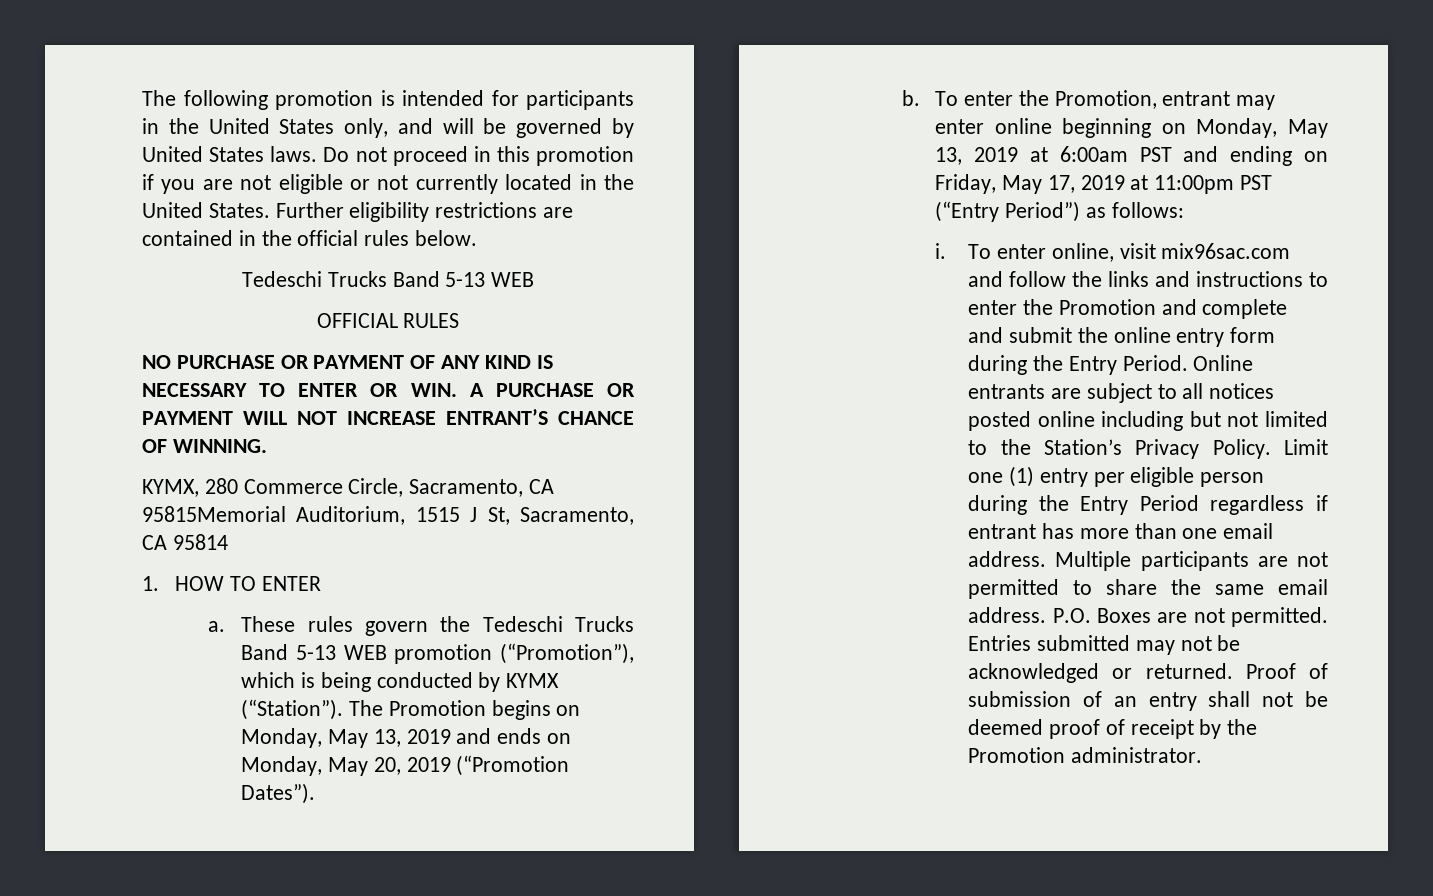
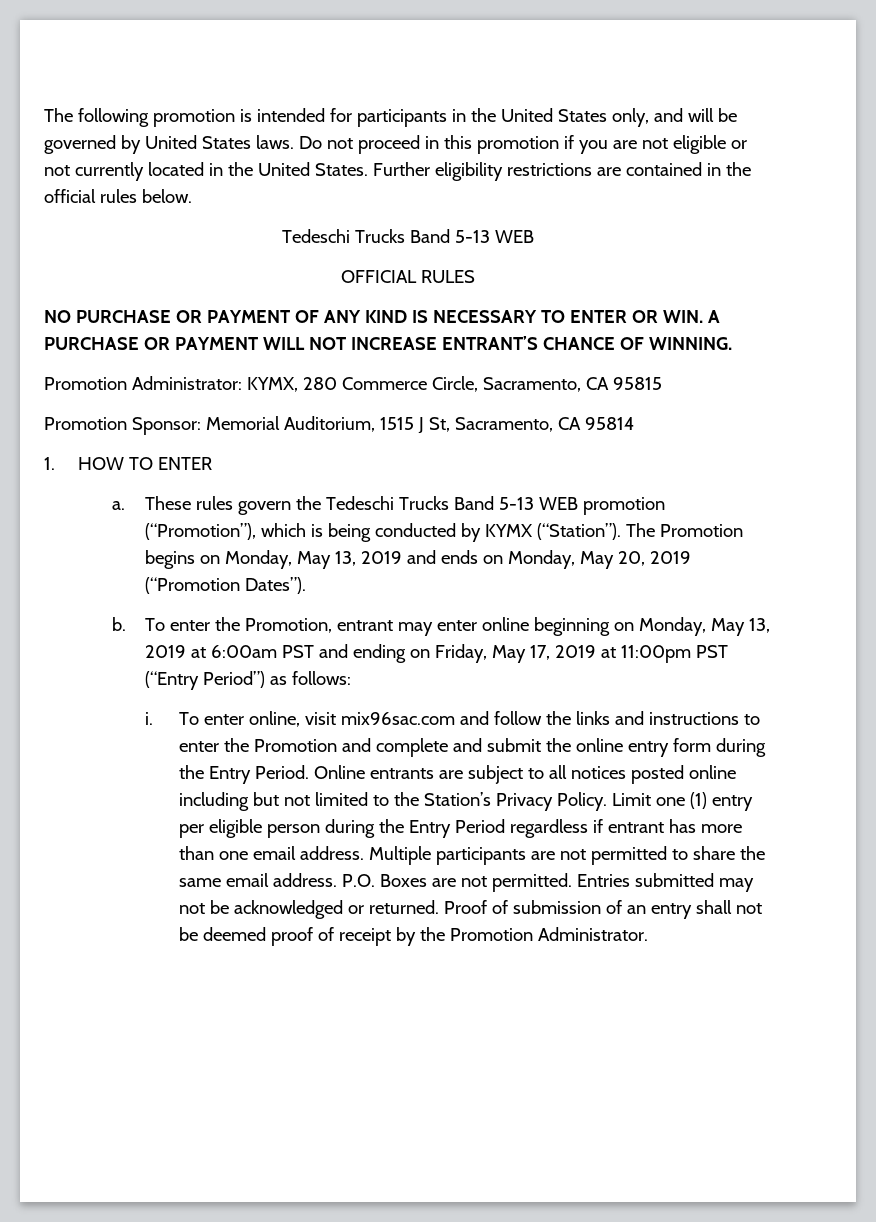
(267, 446) none -> [44,376,242,390] Promotion Administrator:
[142,506,286,522] 95815Memorial -> [612,377,662,390] [44,416,280,435] 95815 // Promotion Sponsor: Memorial
[1071,747,1203,763] administrator. -> [538,927,649,941] Administrator.

